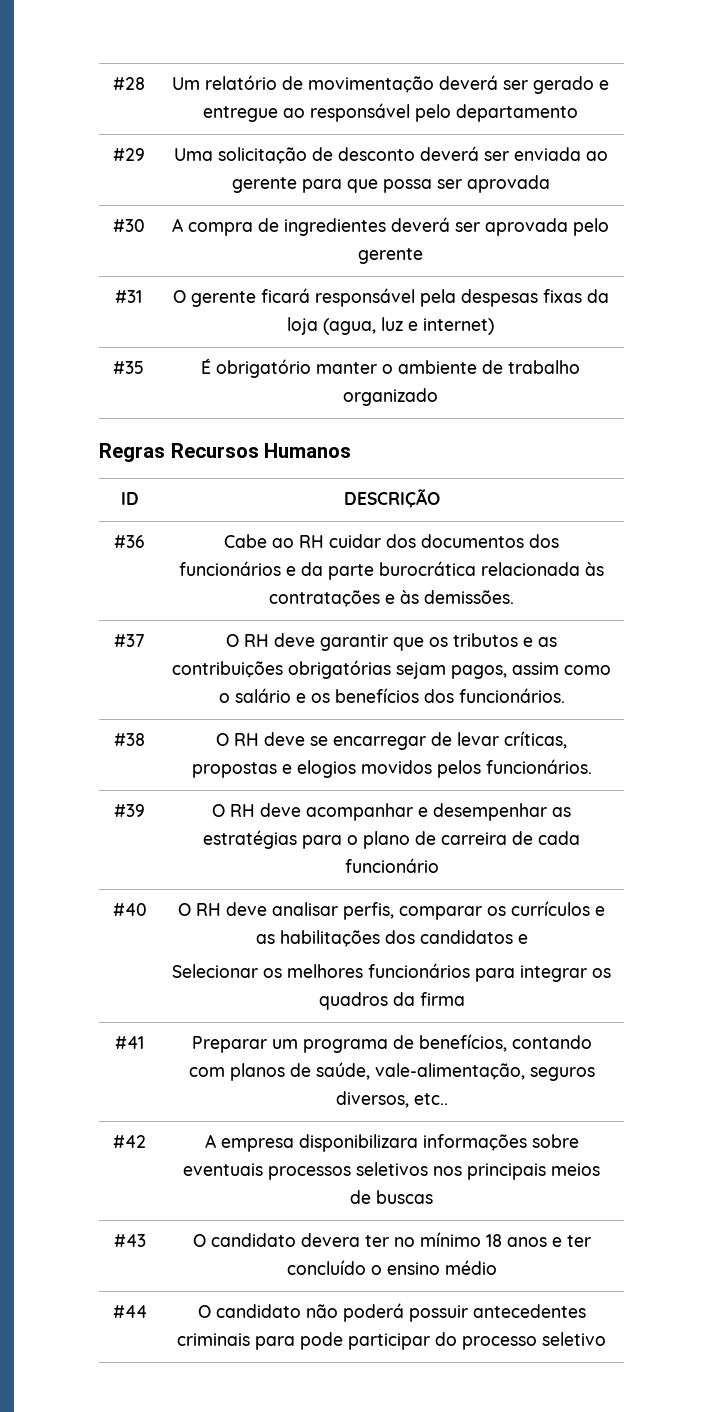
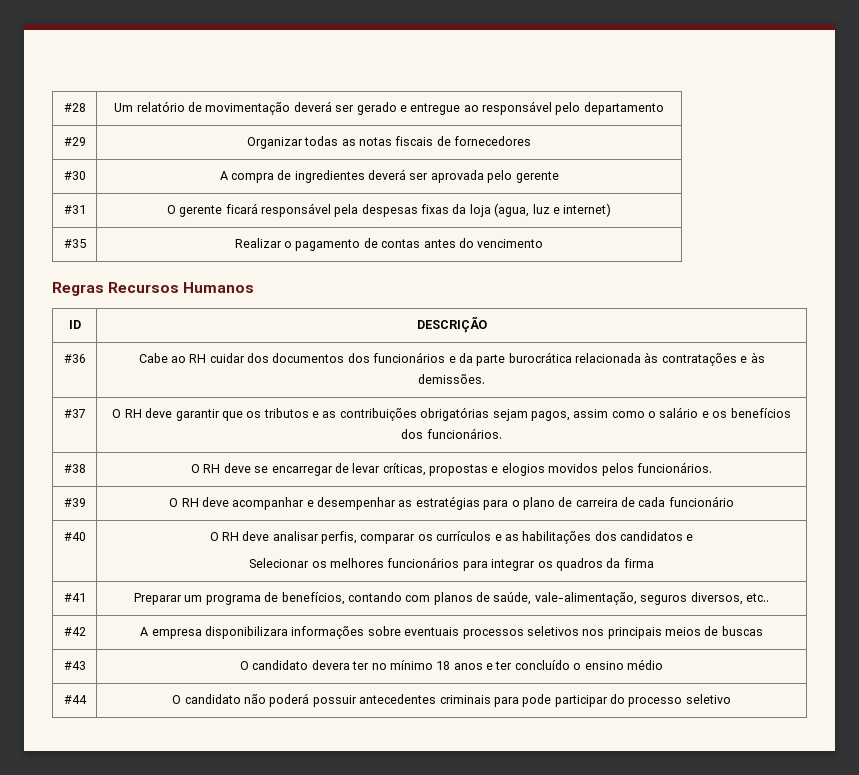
[173,146,608,164] [231,175,550,193] Uma solicitação de desconto deverá ser enviada ao gerente para que possa ser aprovada -> [246,136,532,149] Organizar todas as notas fiscais de fornecedores
[201,358,580,378] [343,388,438,406] É obrigatório manter o ambiente de trabalho organizado -> [234,238,544,251] Realizar o pagamento de contas antes do vencimento

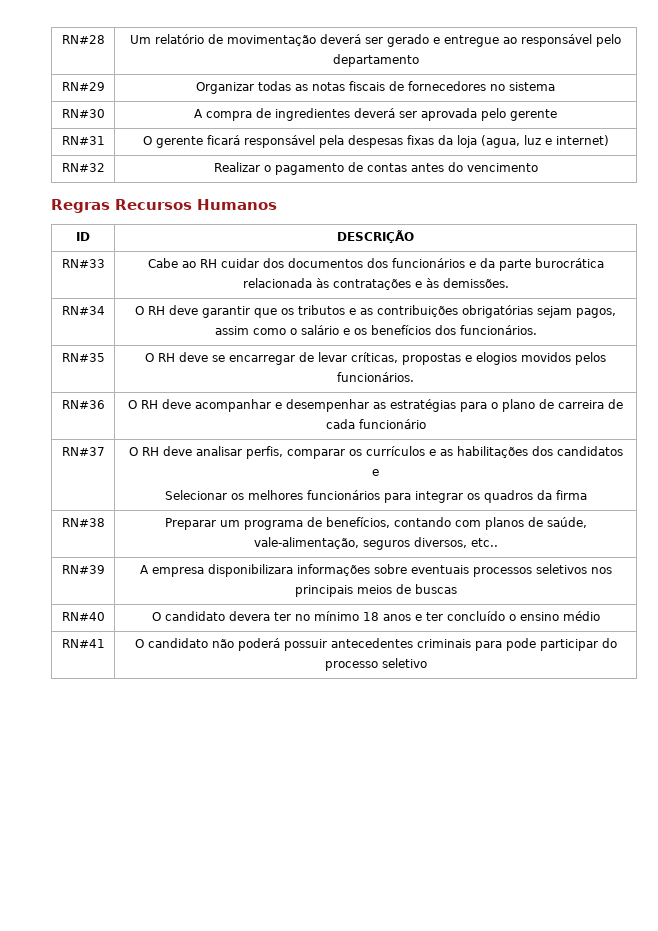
[63,103,86,112] #28 -> [61,35,105,44] RN#28
[63,137,86,146] #29 -> [61,82,105,91] RN#29
[63,171,86,180] // #30 -> [490,82,555,91] [61,109,105,118] no sistema // RN#30
[63,205,86,214] #31 -> [61,136,105,145] RN#31
[63,239,86,248] #35 -> [61,163,105,172] RN#32
[63,354,86,363] #36 -> [61,259,105,268] RN#33
[63,409,86,418] #37 -> [61,306,105,315] RN#34
[63,464,86,473] #38 -> [61,353,105,362] RN#35
[63,498,86,507] #39 -> [61,400,105,409] RN#36
[63,532,86,541] #40 -> [61,447,105,456] RN#37
[63,593,86,602] #41 -> [61,518,105,527] RN#38
[63,627,86,636] #42 -> [61,565,105,574] RN#39
[63,661,86,670] #43 -> [61,612,105,621] RN#40
[63,695,87,704] #44 -> [61,639,105,648] RN#41

